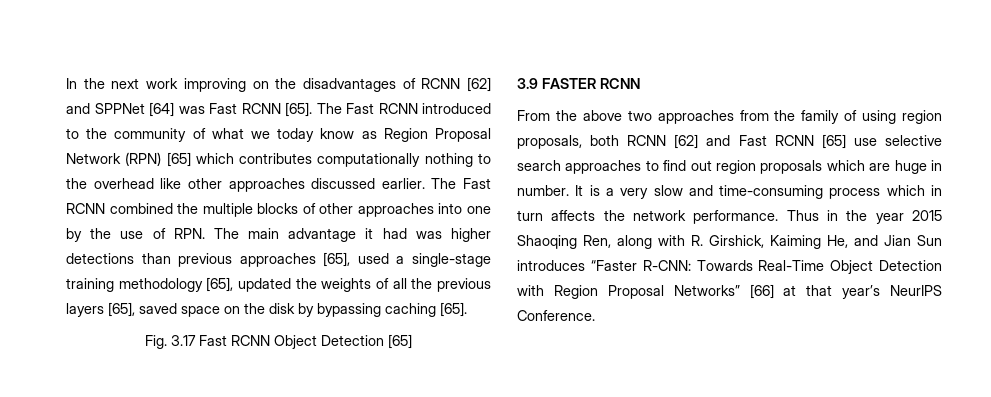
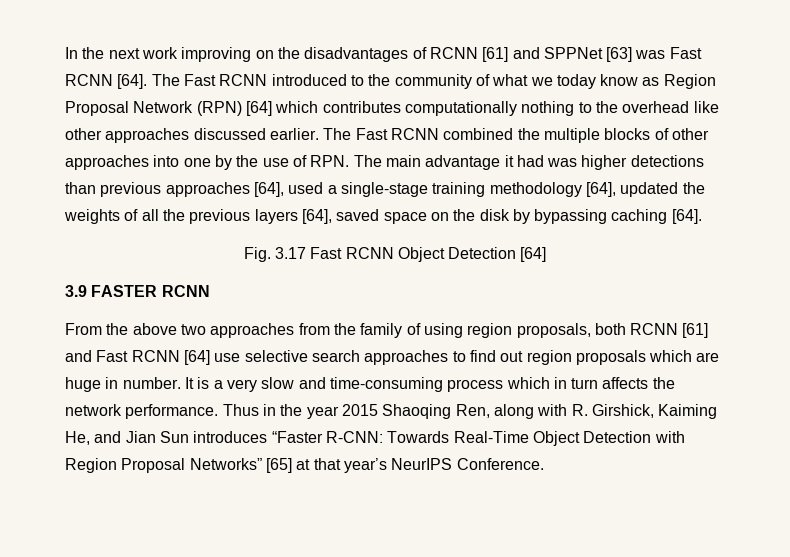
[466,77,491,92] [62] -> [482,47,509,62] [61]
[149,102,174,117] [64] -> [606,47,633,62] [63]
[285,102,312,117] [65]. -> [117,74,148,89] [64].
[166,152,191,167] [65] -> [245,101,272,116] [64]
[323,252,351,267] [65], -> [253,182,284,197] [64],
[206,277,234,292] [65], -> [585,182,616,197] [64],
[108,302,135,317] [65], -> [301,209,332,224] [64],
[440,302,467,317] [65]. -> [671,209,702,224] [64].
[388,334,412,349] [65] -> [520,247,547,262] [64]
[674,134,699,149] [62] -> [682,323,709,338] [61]
[821,134,846,149] [65] -> [183,350,210,365] [64]
[749,284,774,299] [66] -> [265,458,292,473] [65]

